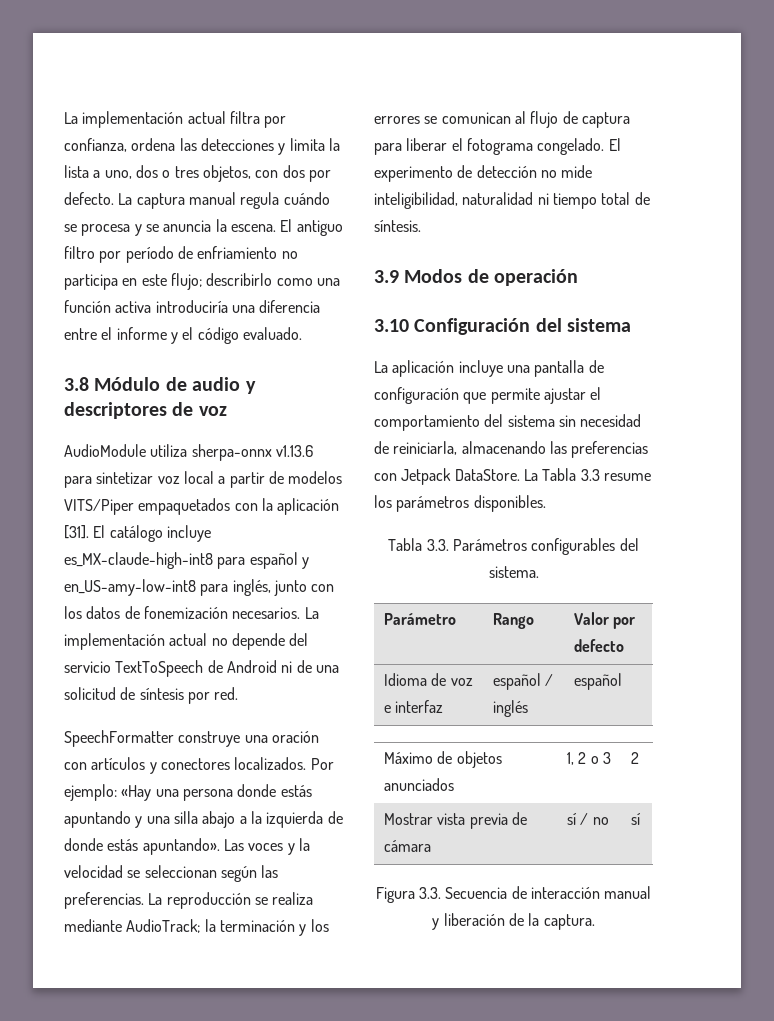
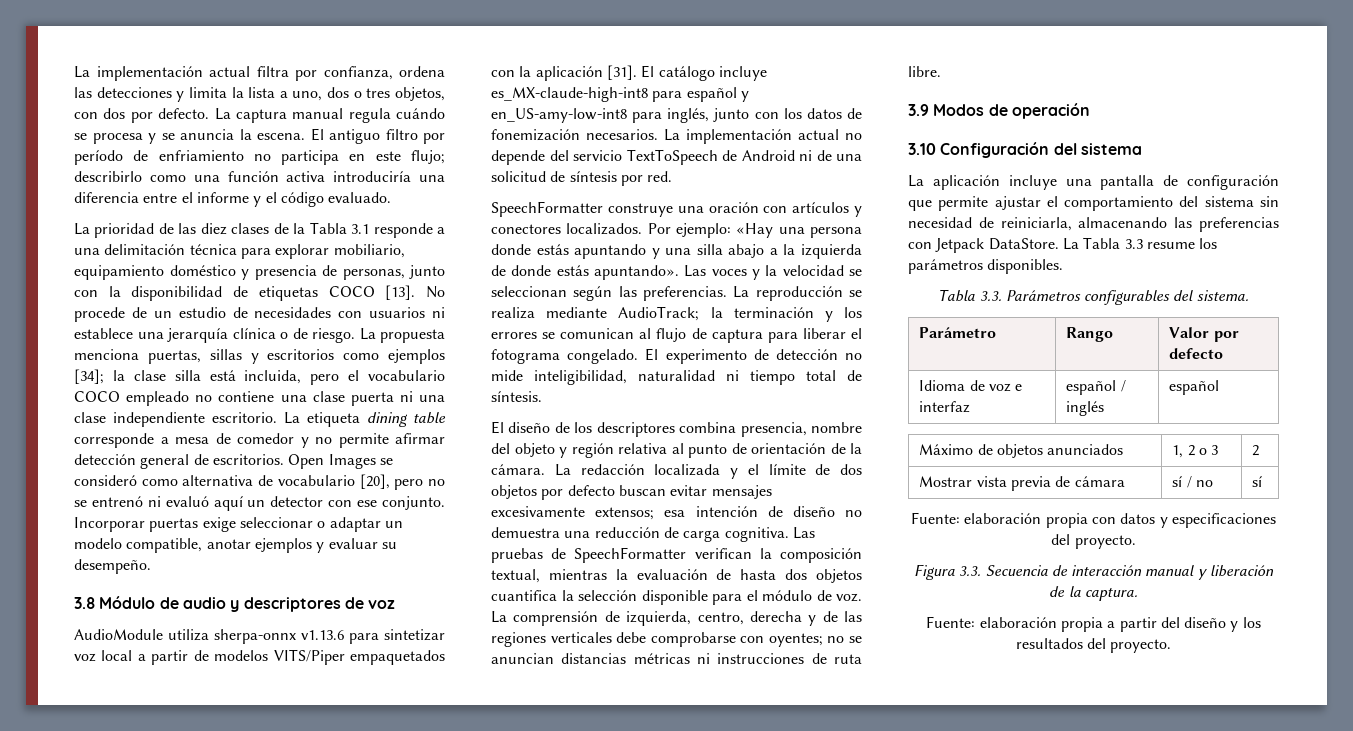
(302, 333) none -> [74,222,445,238] [74,244,405,259] [74,265,445,280] [74,285,446,301] [74,307,445,322] [74,328,445,343] [74,349,445,364] [74,369,445,385] [74,391,445,406] [74,412,446,427] [74,433,445,448] [74,454,393,469] [74,474,446,490] [74,496,445,511] [74,517,403,532] [74,538,397,553] [74,559,151,574] // La prioridad de las diez clases de la Tabla 3.1 responde a una delimitación técnica para explorar mobiliario, equipamiento doméstico y presencia de personas, junto con la disponibilidad de etiquetas COCO [13]. No procede de un estudio de necesidades con usuarios ni establece una jerarquía clínica o de riesgo. La propuesta menciona puertas, sillas y escritorios como ejemplos [34]; la clase silla está incluida, pero el vocabulario COCO empleado no contiene una clase puerta ni una clase independiente escritorio. La etiqueta dining table corresponde a mesa de comedor y no permite afirmar detección general de escritorios. Open Images se consideró como alternativa de vocabulario [20], pero no se entrenó ni evaluó aquí un detector con ese conjunto. Incorporar puertas exige seleccionar o adaptar un modelo compatible, anotar ejemplos y evaluar su desempeño.
(421, 226) none -> [491,421,862,437] [491,443,862,458] [491,464,862,479] [491,485,772,500] [491,506,862,520] [491,527,815,542] [491,547,862,563] [491,569,862,583] [491,590,862,605] [491,611,862,626] [491,632,862,647] [491,653,862,664] [908,66,941,77] // El diseño de los descriptores combina presencia, nombre del objeto y región relativa al punto de orientación de la cámara. La redacción localizada y el límite de dos objetos por defecto buscan evitar mensajes excesivamente extensos; esa intención de diseño no demuestra una reducción de carga cognitiva. Las pruebas de SpeechFormatter verifican la composición textual, mientras la evaluación de hasta dos objetos cuantifica la selección disponible para el módulo de voz. La comprensión de izquierda, centro, derecha y de las regiones verticales debe comprobarse con oyentes; no se anuncian distancias métricas ni instrucciones de ruta libre.
(642, 819) none -> [911,512,1276,528] [1051,534,1136,549] // Fuente: elaboración propia con datos y especificaciones del proyecto.
(595, 922) none -> [926,616,1261,632] [1015,638,1172,653] // Fuente: elaboración propia a partir del diseño y los resultados del proyecto.

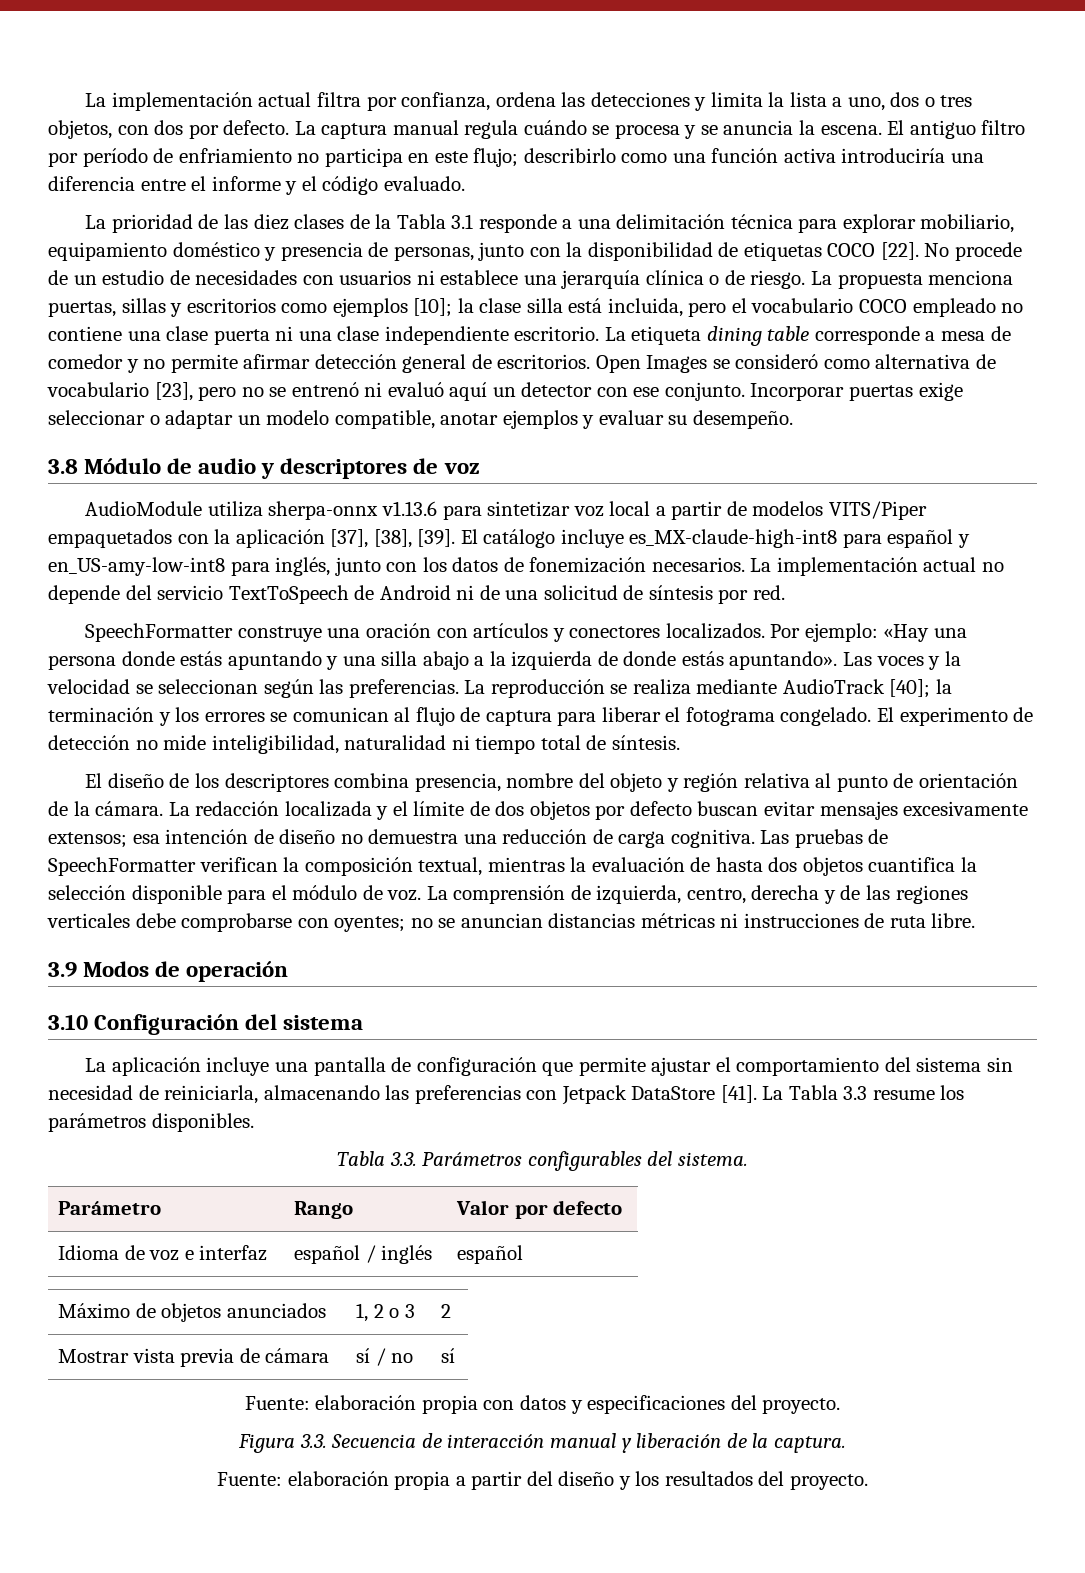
[385,285,416,300] [13]. -> [880,242,919,260] [22].
[74,369,104,384] [34]; -> [413,298,453,317] [10];
[359,474,390,489] [20], -> [154,382,193,401] [23],
[606,65,637,80] [31]. -> [330,529,456,548] [37], [38], [39].
[618,306,700,321] AudioTrack; -> [782,679,931,698] AudioTrack [40];
[988,238,1059,250] DataStore. -> [631,1085,757,1103] DataStore [41].

